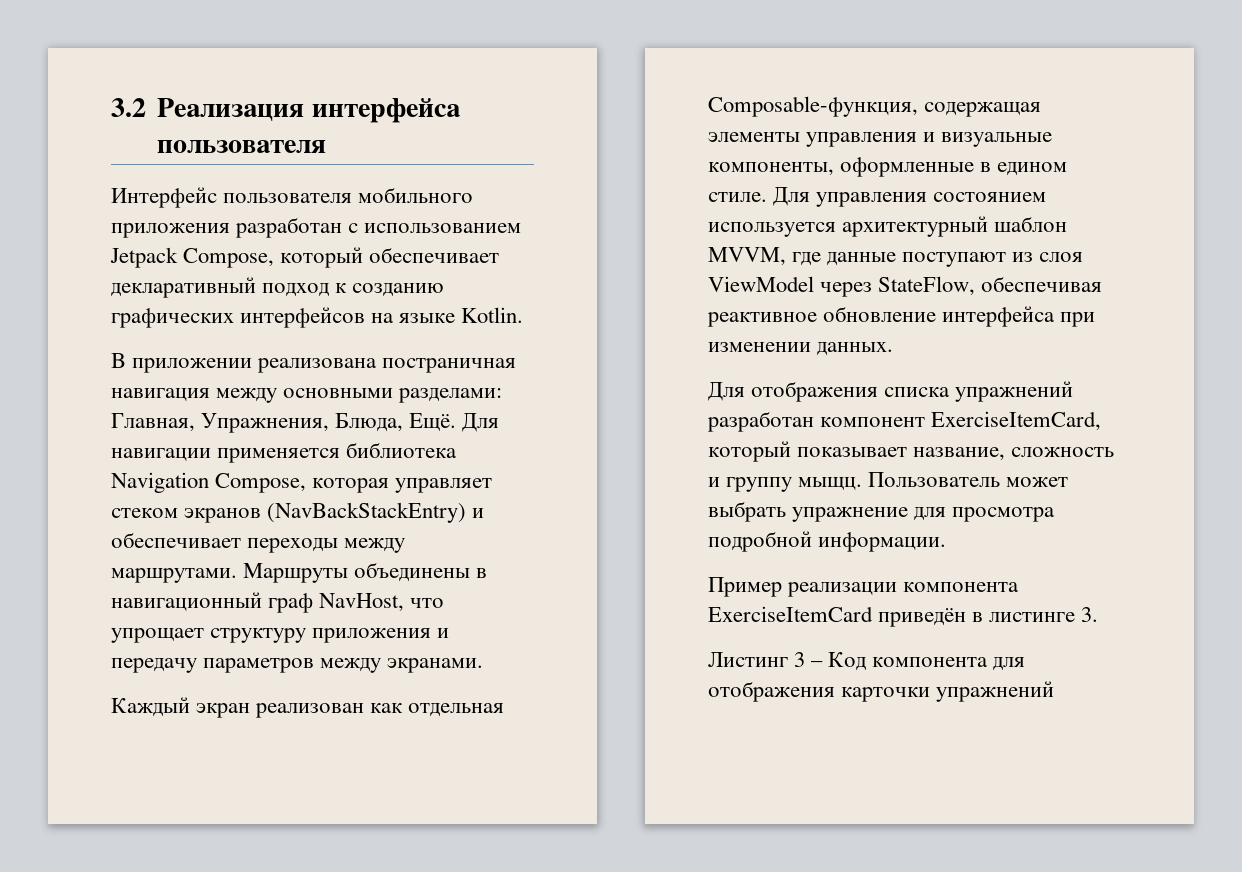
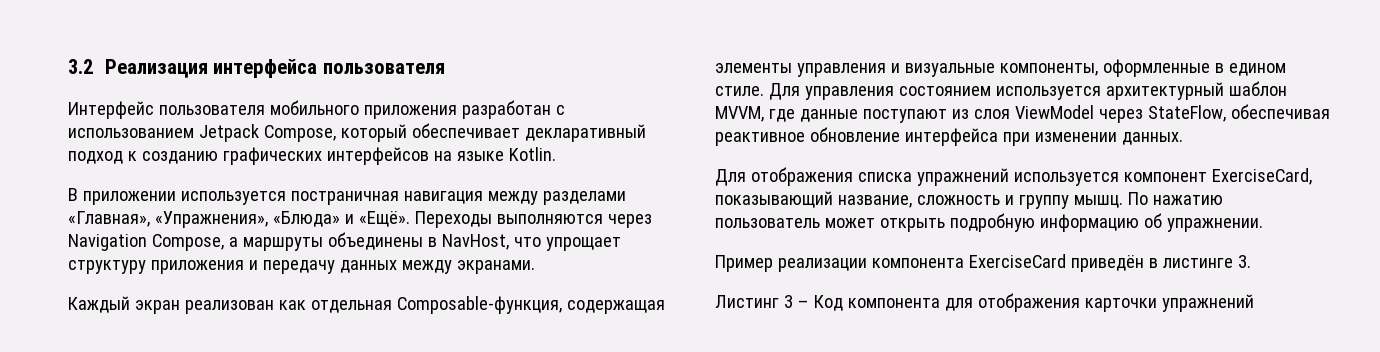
[257,358,378,373] реализована -> [180,191,286,205] используется
[283,388,503,403] [111,413,500,433] [111,442,458,463] [111,472,493,493] [111,502,485,523] [111,532,406,553] [111,562,488,583] [111,592,314,613] основными разделами: Главная, Упражнения, Блюда, Ещё. Для навигации применяется библиотека Navigation Compose, которая управляет стеком экранов (NavBackStackEntry) и обеспечивает переходы между маршрутами. Маршруты объединены в навигационный граф -> [542,191,626,205] [68,211,652,228] [68,232,437,251] разделами «Главная», «Упражнения», «Блюда» и «Ещё». Переходы выполняются через Navigation Compose, а маршруты объединены в
[203,658,315,673] параметров -> [339,260,397,273] данных
[707,411,1102,432] [708,441,1115,462] [708,472,1069,492] [708,501,1056,522] [708,531,947,552] разработан компонент ExerciseItemCard, который показывает название, сложность и группу мыщц. Пользователь может выбрать упражнение для просмотра подробной информации. -> [1013,168,1312,186] [715,191,1223,209] [715,213,1263,232] используется компонент ExerciseCard, показывающий название, сложность и группу мышц. По нажатию пользователь может открыть подробную информацию об упражнении.
[708,606,873,622] ExerciseItemCard -> [968,254,1066,268] ExerciseCard

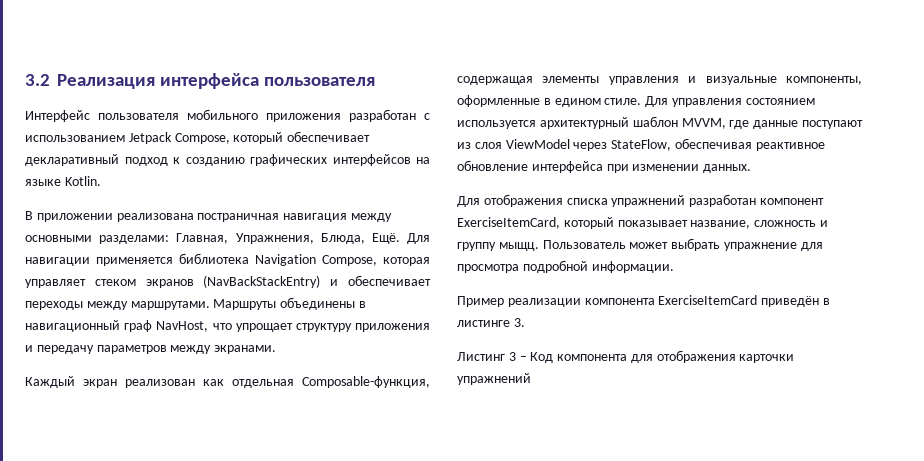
[180,191,286,205] используется -> [116,213,194,222] реализована
[542,191,626,205] [68,211,652,228] [68,232,437,251] разделами «Главная», «Упражнения», «Блюда» и «Ещё». Переходы выполняются через Navigation Compose, а маршруты объединены в -> [25,233,431,244] [25,253,430,266] [25,275,432,288] [25,297,366,310] [25,320,153,332] основными разделами: Главная, Упражнения, Блюда, Ещё. Для навигации применяется библиотека Navigation Compose, которая управляет стеком экранов (NavBackStackEntry) и обеспечивает переходы между маршрутами. Маршруты объединены в навигационный граф
[339,260,397,273] данных -> [96,345,167,354] параметров
[1013,168,1312,186] [715,191,1223,209] [715,213,1263,232] используется компонент ExerciseCard, показывающий название, сложность и группу мышц. По нажатию пользователь может открыть подробную информацию об упражнении. -> [689,194,824,207] [457,217,828,229] [457,238,823,251] [457,260,674,273] разработан компонент ExerciseItemCard, который показывает название, сложность и группу мыщц. Пользователь может выбрать упражнение для просмотра подробной информации.
[968,254,1066,268] ExerciseCard -> [658,295,758,305] ExerciseItemCard

